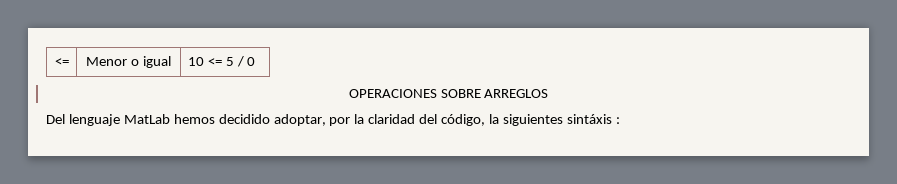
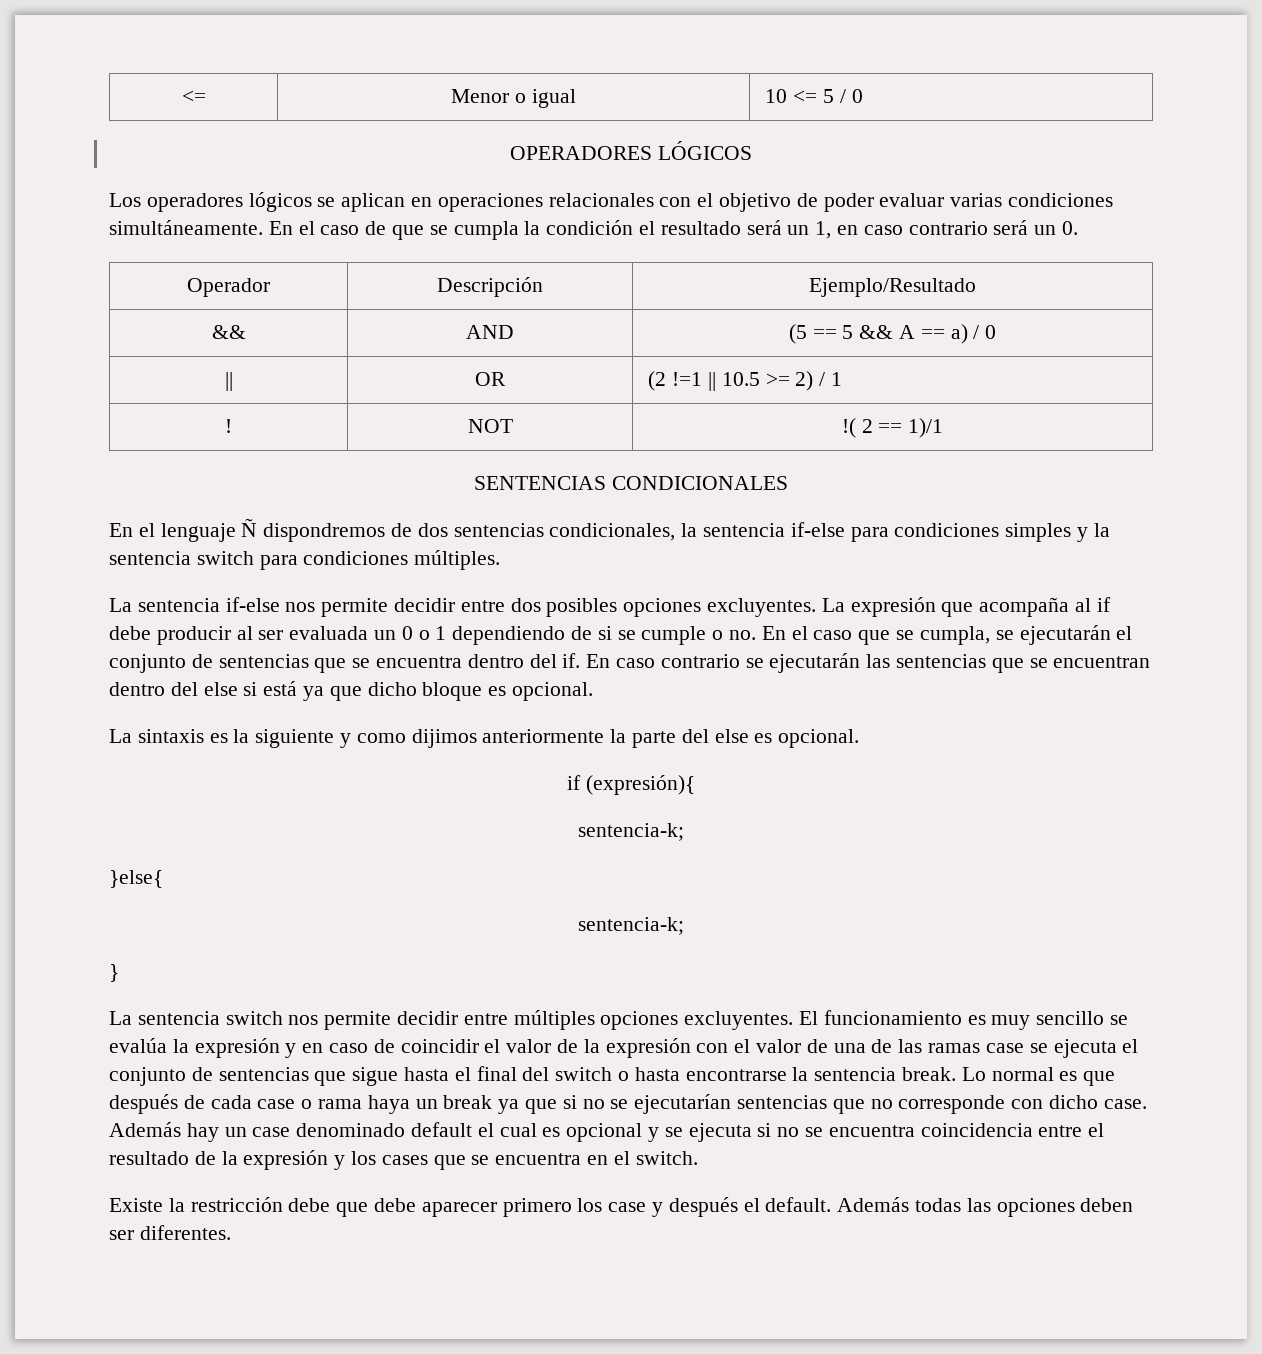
[348,89,549,98] [46,114,620,126] OPERACIONES SOBRE ARREGLOS // Del lenguaje MatLab hemos decidido adoptar, por la claridad del código, la siguientes sintáxis : -> [510,141,752,160] [109,192,1114,212] [109,220,1079,240] [187,278,270,297] [437,277,543,297] [808,278,976,297] [211,325,246,339] [466,325,514,339] [788,324,997,344] [224,372,233,391] [475,372,506,386] [648,371,843,391] [225,419,232,433] [467,419,513,433] [841,418,944,438] [474,476,788,490] [109,518,1110,542] [109,550,501,570] [109,597,1111,617] [109,625,1133,645] [109,653,1151,673] [109,681,594,701] [109,729,860,748] [567,775,695,795] [578,823,684,841] [109,870,163,888] [578,917,684,935] [109,964,119,982] [109,1010,1129,1030] [109,1038,1139,1058] [109,1066,1116,1086] [109,1094,1147,1114] [109,1122,1105,1142] [109,1150,698,1170] [109,1197,1134,1217] [109,1225,231,1240] OPERADORES LÓGICOS // Los operadores lógicos se aplican en operaciones relacionales con el objetivo de poder evaluar varias condiciones simultáneamente. En el caso de que se cumpla la condición el resultado será un 1, en caso contrario será un 0. // Operador | Descripción | Ejemplo/Resultado // && | AND | (5 == 5 && A == a) / 0 // || | OR | (2 !=1 || 10.5 >= 2) / 1 // ! | NOT | !( 2 == 1)/1 // SENTENCIAS CONDICIONALES // En el lenguaje Ñ dispondremos de dos sentencias condicionales, la sentencia if-else para condiciones simples y la sentencia switch para condiciones múltiples. // La sentencia if-else nos permite decidir entre dos posibles opciones excluyentes. La expresión que acompaña al if debe producir al ser evaluada un 0 o 1 dependiendo de si se cumple o no. En el caso que se cumpla, se ejecutarán el conjunto de sentencias que se encuentra dentro del if. En caso contrario se ejecutarán las sentencias que se encuentran dentro del else si está ya que dicho bloque es opcional. // La sintaxis es la siguiente y como dijimos anteriormente la parte del else es opcional. // if (expresión){ // sentencia-k; // }else{ // sentencia-k; // } // La sentencia switch nos permite decidir entre múltiples opciones excluyentes. El funcionamiento es muy sencillo se evalúa la expresión y en caso de coincidir el valor de la expresión con el valor de una de las ramas case se ejecuta el conjunto de sentencias que sigue hasta el final del switch o hasta encontrarse la sentencia break. Lo normal es que después de cada case o rama haya un break ya que si no se ejecutarían sentencias que no corresponde con dicho case. Además hay un case denominado default el cual es opcional y se ejecuta si no se encuentra coincidencia entre el resultado de la expresión y los cases que se encuentra en el switch. // Existe la restricción debe que debe aparecer primero los case y después el default. Además todas las opciones deben ser diferentes.

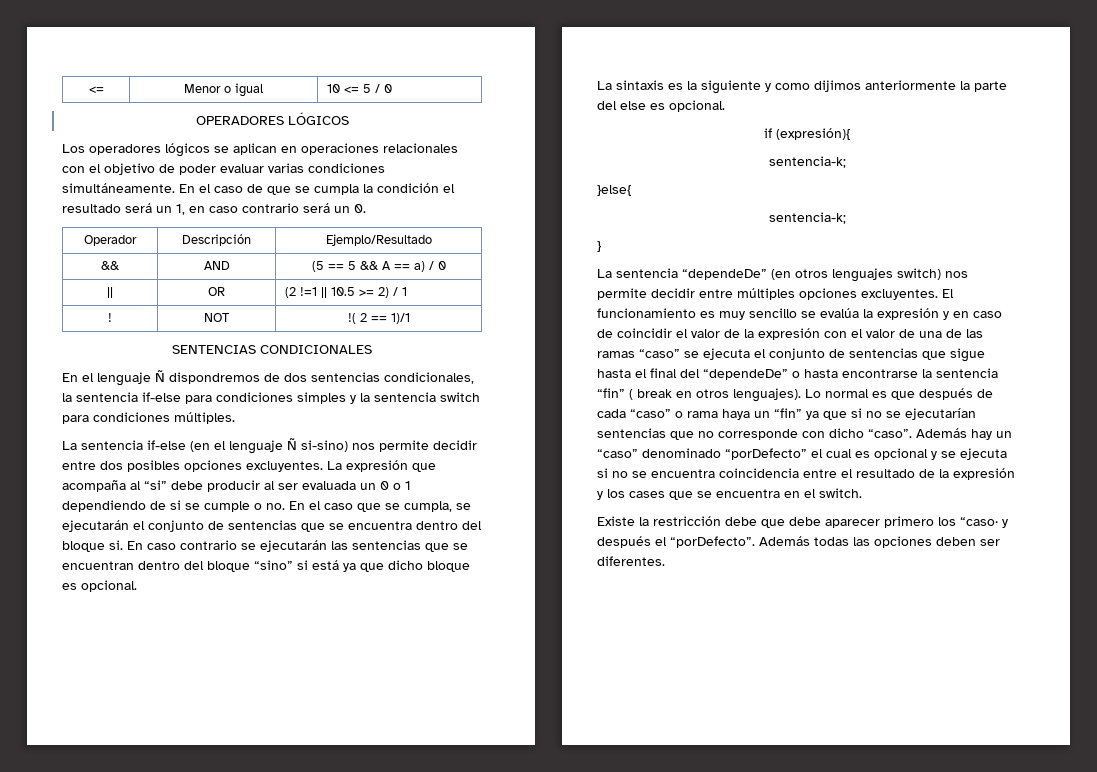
(280, 604) none -> [190,438,348,454] (en el lenguaje Ñ si-sino)
[1096,597,1111,612] if -> [144,480,167,490] “si”
[562,653,581,668] if. -> [62,540,123,552] bloque si.
[203,682,238,696] else -> [207,560,293,572] bloque “sino”
[225,1011,283,1025] switch -> [682,268,941,282] “dependeDe” (en otros lenguajes switch)
[985,1043,1024,1053] case -> [639,349,680,358] “caso”
[555,1067,613,1081] switch -> [703,369,788,380] “dependeDe”
[902,1067,957,1081] break. -> [597,388,801,402] “fin” ( break en otros lenguajes).
[257,1099,296,1109] case -> [630,409,671,418] “caso”
[443,1095,493,1109] break -> [774,408,802,418] “fin”
[1103,1099,1147,1109] case. -> [868,429,912,438] “caso”.
[252,1122,473,1137] case denominado default -> [597,448,807,460] “caso” denominado “porDefecto”
[608,1202,647,1212] case -> [960,517,998,526] “caso·
[765,1197,832,1212] default. -> [670,536,755,548] “porDefecto”.

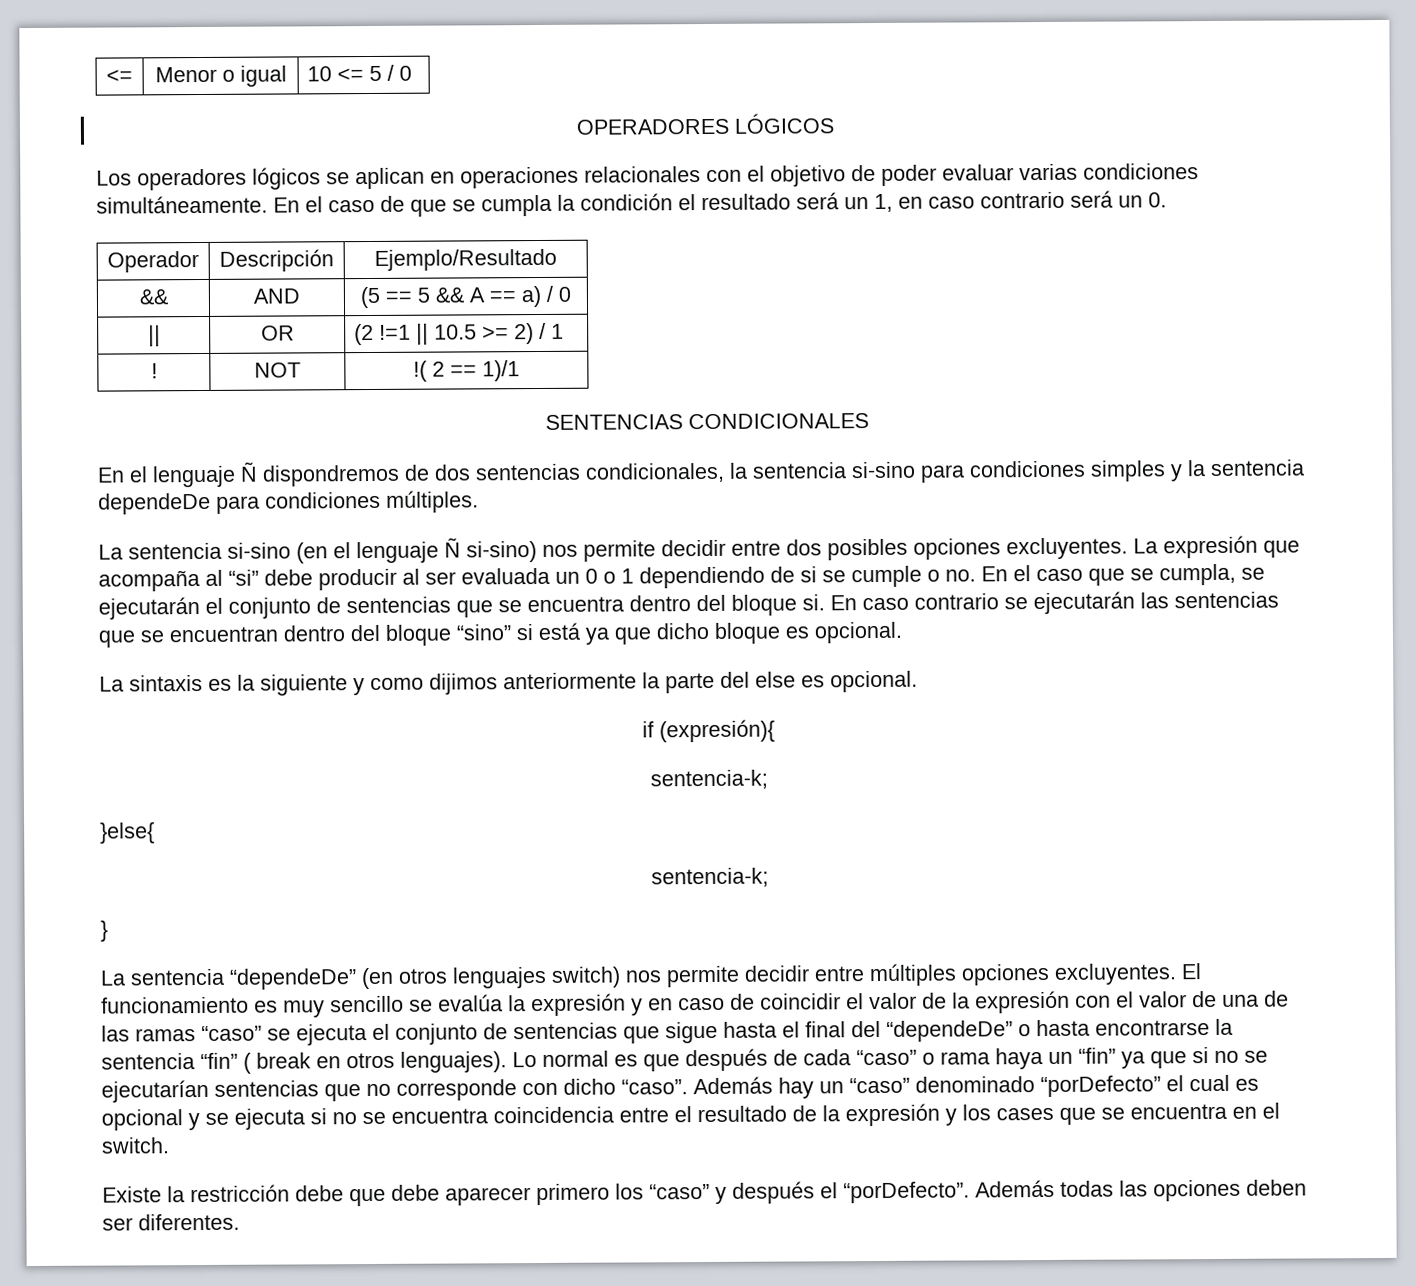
[142,392,181,402] if-else -> [851,461,916,479] si-sino
[440,392,480,402] switch -> [98,492,211,515] dependeDe
[147,440,186,450] if-else -> [227,542,291,559] si-sino
[960,517,998,526] “caso· -> [649,1184,710,1200] “caso”

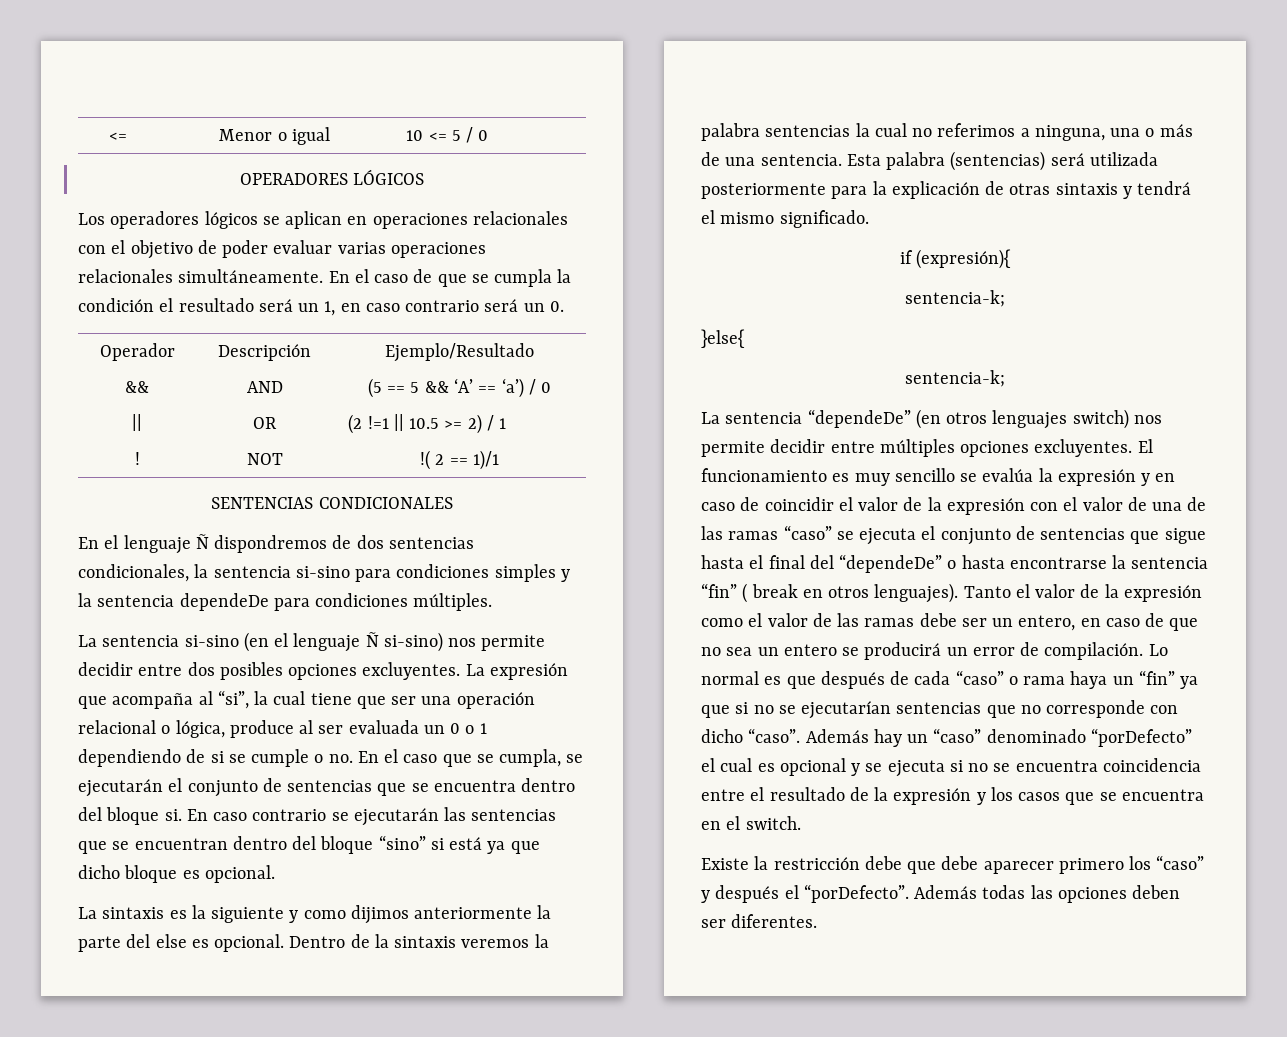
[1083,163,1199,180] condiciones -> [390,242,486,258] [78,269,173,283] operaciones relacionales
[469,285,542,308] A == a) -> [454,378,524,398] ‘A’ == ‘a’)
[228,568,397,591] “si” debe producir -> [217,690,535,709] [78,720,294,738] “si”, la cual tiene que ser una operación relacional o lógica, produce
(918, 681) none -> [289,934,549,948] [701,123,1193,141] [701,151,1158,171] [701,181,1192,199] [701,210,869,228] Dentro de la sintaxis veremos la palabra sentencias la cual no referimos a ninguna, una o más de una sentencia. Esta palabra (sentencias) será utilizada posteriormente para la explicación de otras sintaxis y tendrá el mismo significado.
[100,920,108,942] // } -> (1005, 378) none
(507, 1062) none -> [963,584,1202,602] [701,613,1199,631] [701,642,1144,660] Tanto el valor de la expresión como el valor de las ramas debe ser un entero, en caso de que no sea un entero se producirá un error de compilación.
[996,1107,1054,1121] cases -> [1018,792,1061,801] casos

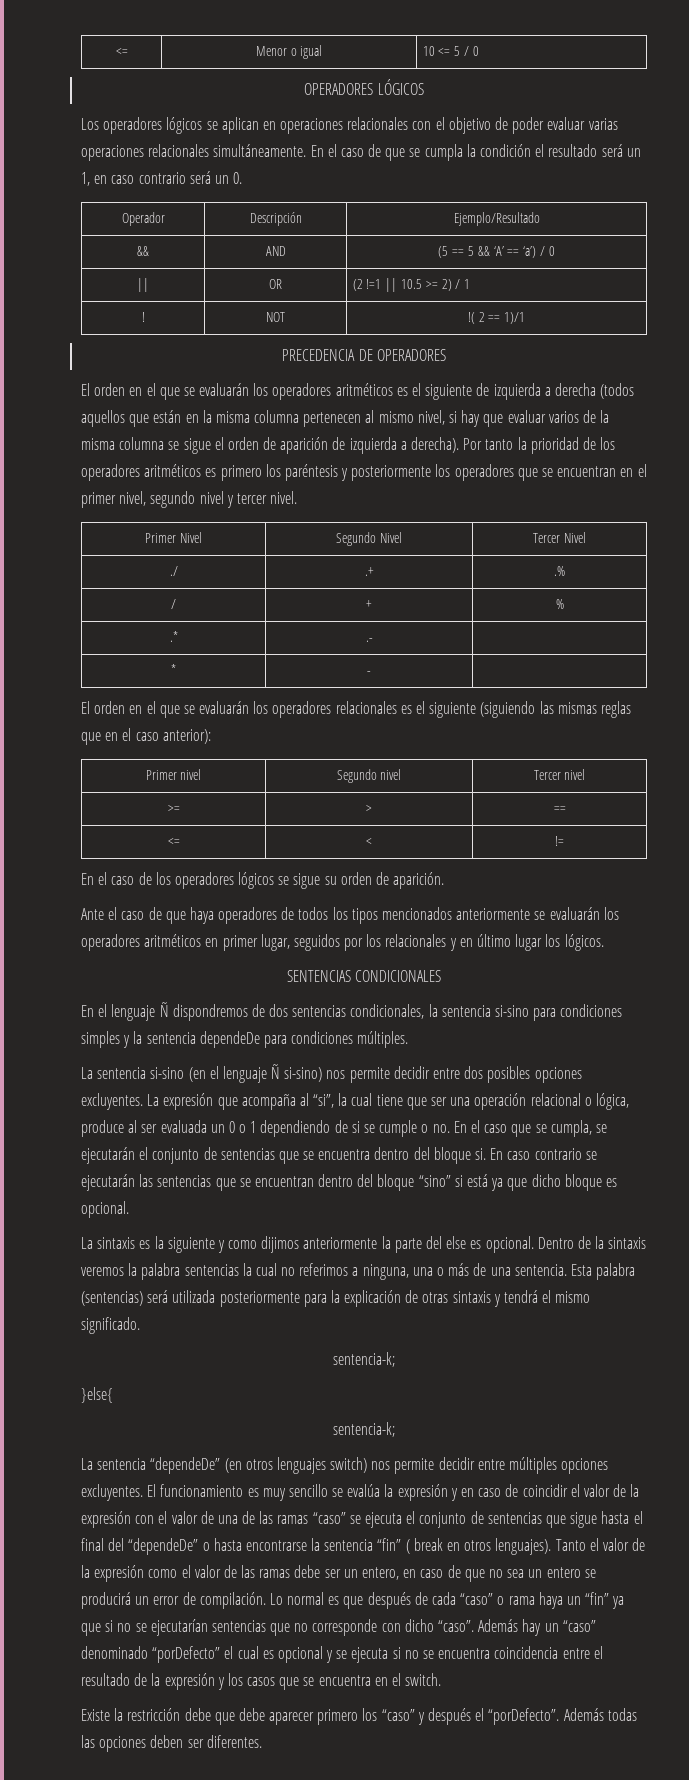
(499, 460) none -> [282,349,446,361] [81,383,635,400] [81,410,610,427] [81,437,616,454] [81,464,647,481] [81,491,298,508] [145,532,202,543] [336,532,402,546] [533,532,586,543] [169,566,178,576] [364,567,374,576] [554,566,565,576] [171,599,176,609] [366,600,373,609] [555,599,564,609] [169,631,178,642] [365,638,373,642] [171,664,176,675] [367,671,372,675] [81,701,631,718] [81,728,211,745] [145,769,202,780] [336,769,402,783] [533,769,586,780] [167,805,180,813] [366,805,373,813] [553,806,566,813] [167,838,180,846] [366,838,373,846] [555,836,564,846] [81,872,445,889] [81,907,619,924] [81,934,604,951] // PRECEDENCIA DE OPERADORES // El orden en el que se evaluarán los operadores aritméticos es el siguiente de izquierda a derecha (todos aquellos que están en la misma columna pertenecen al mismo nivel, si hay que evaluar varios de la misma columna se sigue el orden de aparición de izquierda a derecha). Por tanto la prioridad de los operadores aritméticos es primero los paréntesis y posteriormente los operadores que se encuentran en el primer nivel, segundo nivel y tercer nivel. // Primer Nivel | Segundo Nivel | Tercer Nivel // ./ | .+ | .% // / | + | % // .* | .- | // * | - | // El orden en el que se evaluarán los operadores relacionales es el siguiente (siguiendo las mismas reglas que en el caso anterior): // Primer nivel | Segundo nivel | Tercer nivel // >= | > | == // <= | < | != // En el caso de los operadores lógicos se sigue su orden de aparición. // Ante el caso de que haya operadores de todos los tipos mencionados anteriormente se evaluarán los operadores aritméticos en primer lugar, seguidos por los relacionales y en último lugar los lógicos.
[899,249,1012,269] // if (expresión){ -> (140, 1325) none

